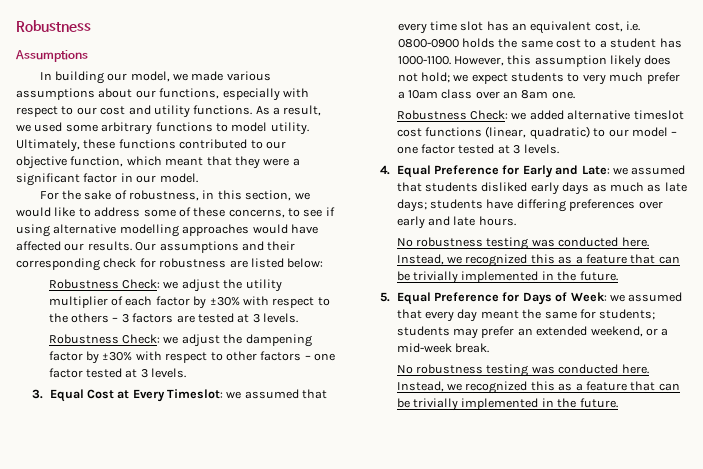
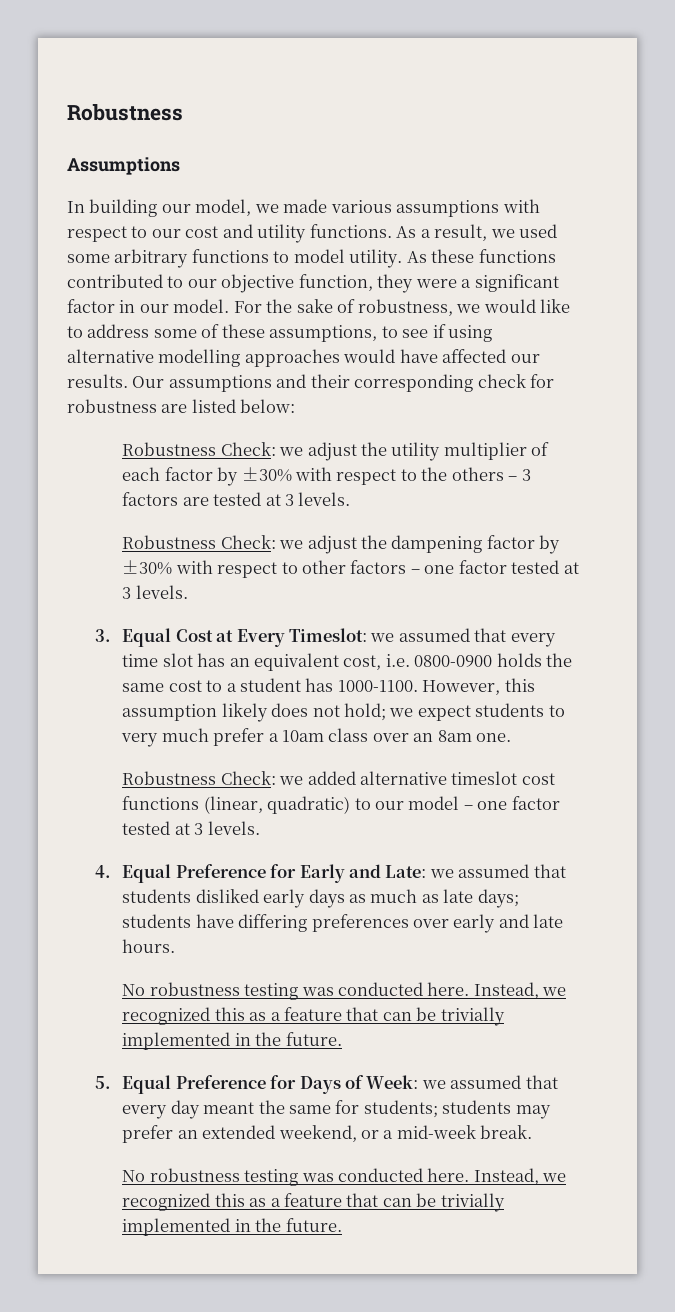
[98,88,280,101] about our functions, especially -> (500, 208) none
[16,139,80,152] Ultimately, -> [406,251,427,263] As
[126,156,232,166] which meant that -> (373, 282) none
(198, 178) // -> (230, 306) none
[202,190,292,201] in this section, -> (453, 307) none
[228,209,285,218] concerns, -> [269,325,378,342] assumptions,

